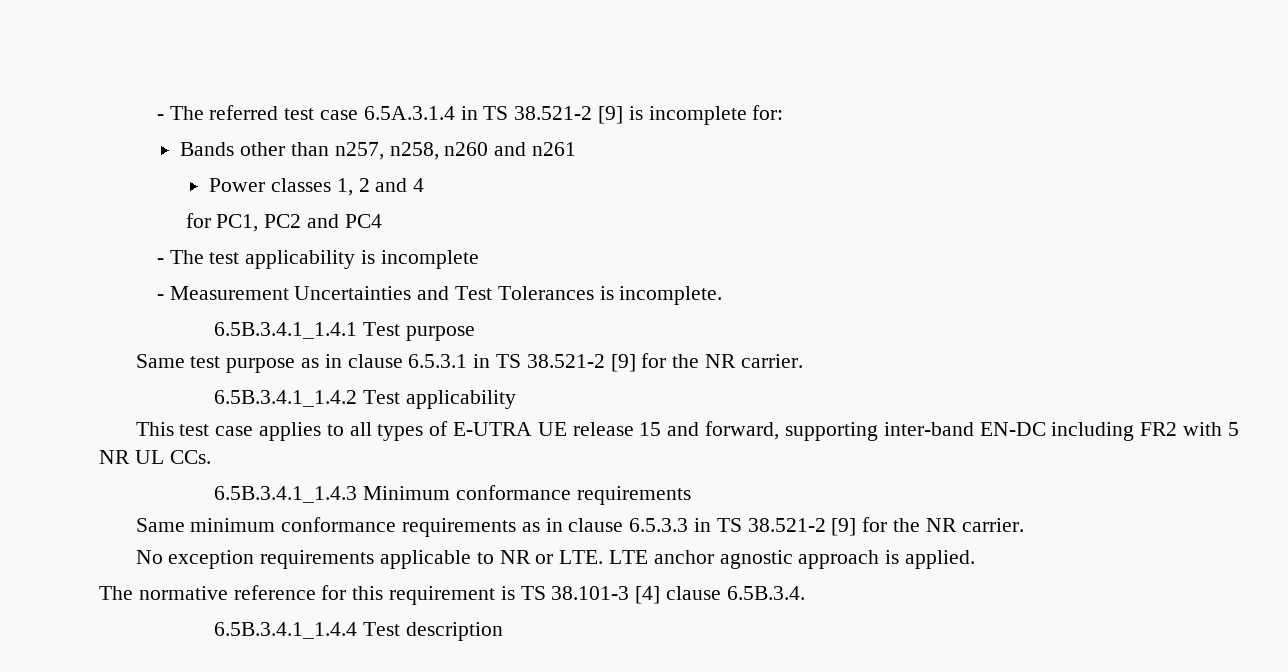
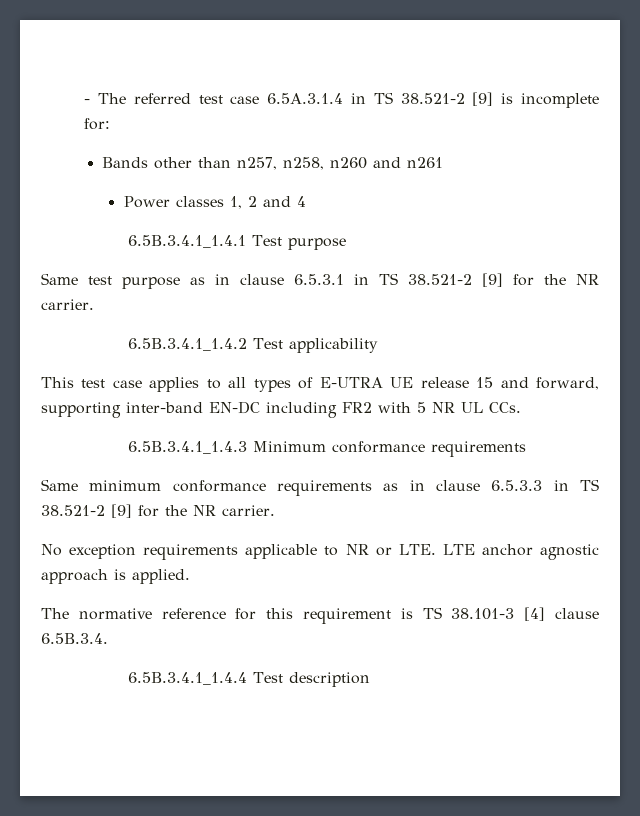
[185,213,382,232] [156,250,479,269] [156,286,723,305] // for PC1, PC2 and PC4 // - The test applicability is incomplete // - Measurement Uncertainties and Test Tolerances is incomplete. -> (306, 201) none

